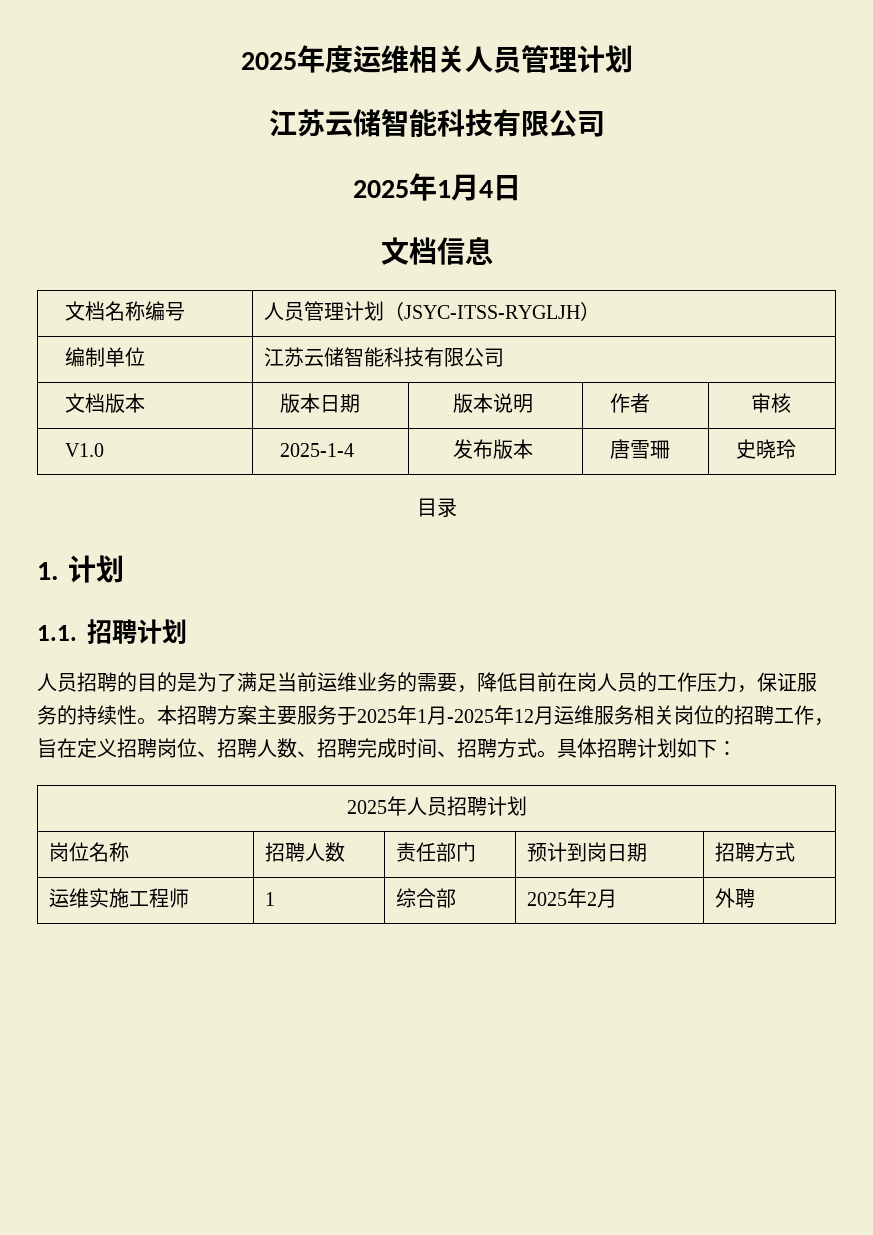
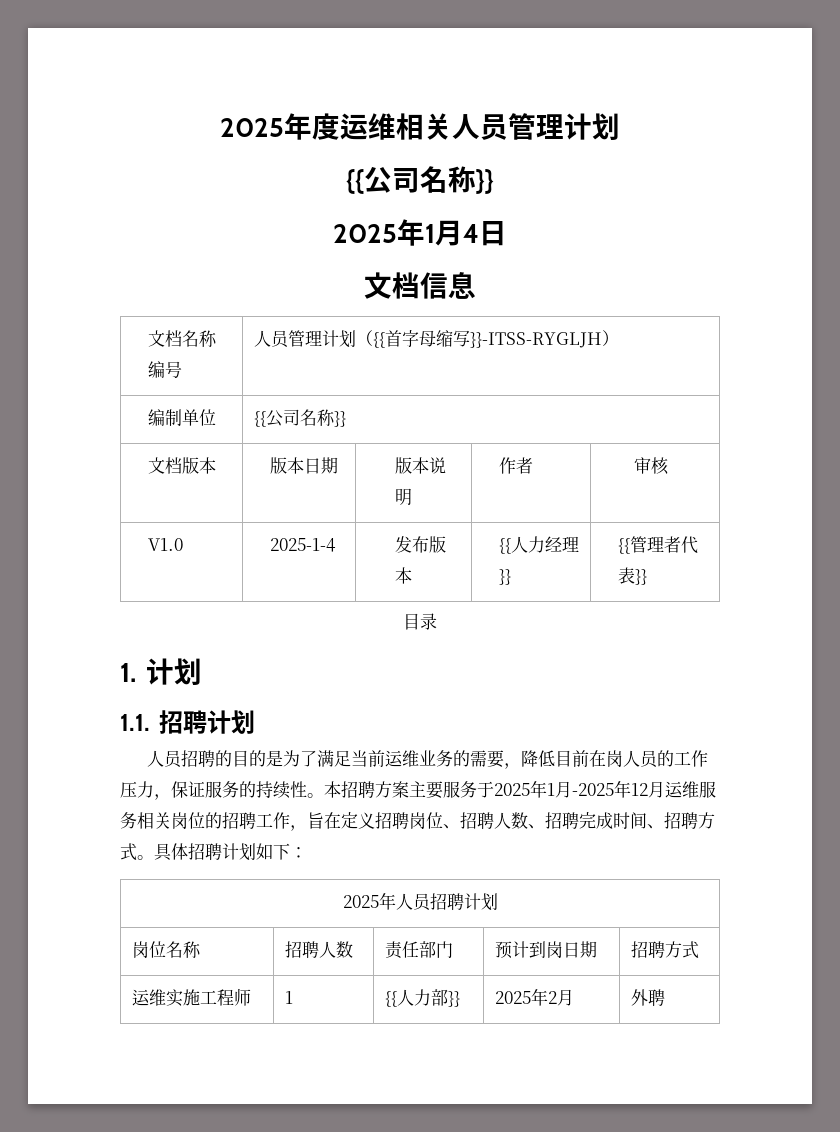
[268,109,605,137] 江苏云储智能科技有限公司 -> [346,166,494,194] {{公司名称}}
[403,301,600,321] [65,347,146,367] [263,347,504,367] JSYC-ITSS-RYGLJH） // 编制单位 | 江苏云储智能科技有限公司 -> [373,330,620,348] [147,409,216,426] [254,409,347,427] {{首字母缩写}}-ITSS-RYGLJH） // 编制单位 | {{公司名称}}
[610,439,671,459] [736,439,797,459] 唐雪珊 | 史晓玲 -> [498,536,579,554] [498,569,511,585] [617,536,698,554] [617,567,647,585] {{人力经理}} | {{管理者代表}}
[395,888,456,908] 综合部 -> [385,989,461,1007] {{人力部}}

